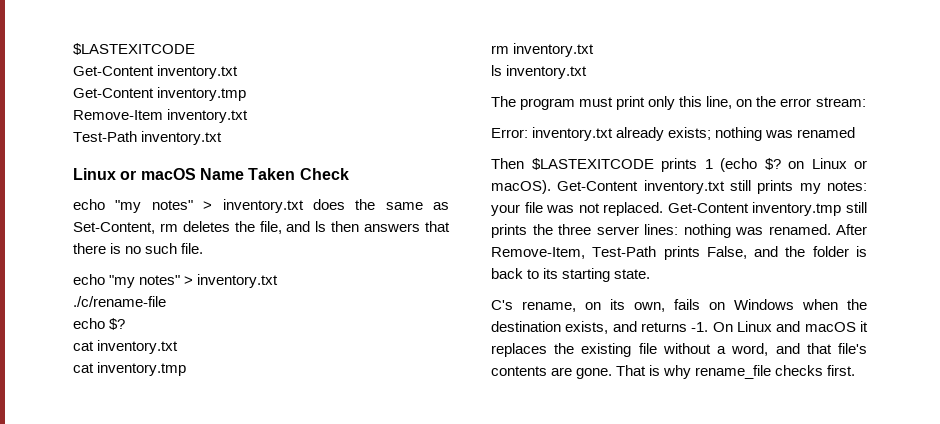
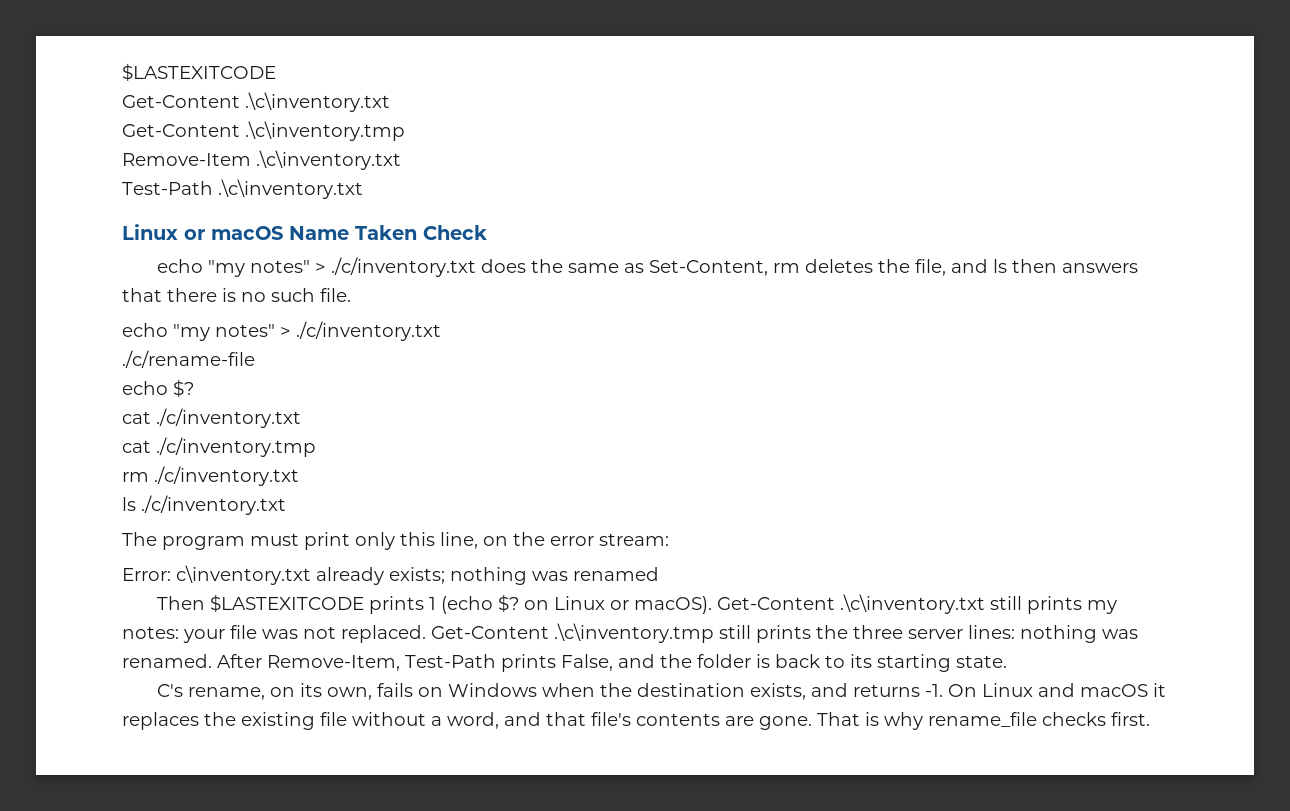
[157,65,239,79] [73,87,247,101] inventory.txt // Get-Content inventory.tmp -> [245,92,390,112] [122,121,405,141] .\c\inventory.txt // Get-Content .\c\inventory.tmp
[167,109,249,123] [73,131,223,145] inventory.txt // Test-Path inventory.txt -> [256,150,401,170] [122,179,363,199] .\c\inventory.txt // Test-Path .\c\inventory.txt
[222,199,304,213] inventory.txt -> [331,257,477,277] ./c/inventory.txt
[197,274,279,288] inventory.txt -> [296,321,441,341] ./c/inventory.txt
[97,340,179,354] [73,362,187,376] [491,43,595,57] [491,65,588,79] inventory.txt // cat inventory.tmp // rm inventory.txt // ls inventory.txt -> [156,408,301,428] [122,437,316,457] [122,466,299,486] [122,495,286,515] ./c/inventory.txt // cat ./c/inventory.tmp // rm ./c/inventory.txt // ls ./c/inventory.txt
[532,127,614,141] inventory.txt -> [176,565,311,585] c\inventory.txt
[643,180,725,194] inventory.txt -> [840,594,986,614] .\c\inventory.txt
[752,202,842,216] inventory.tmp -> [554,623,714,643] .\c\inventory.tmp

